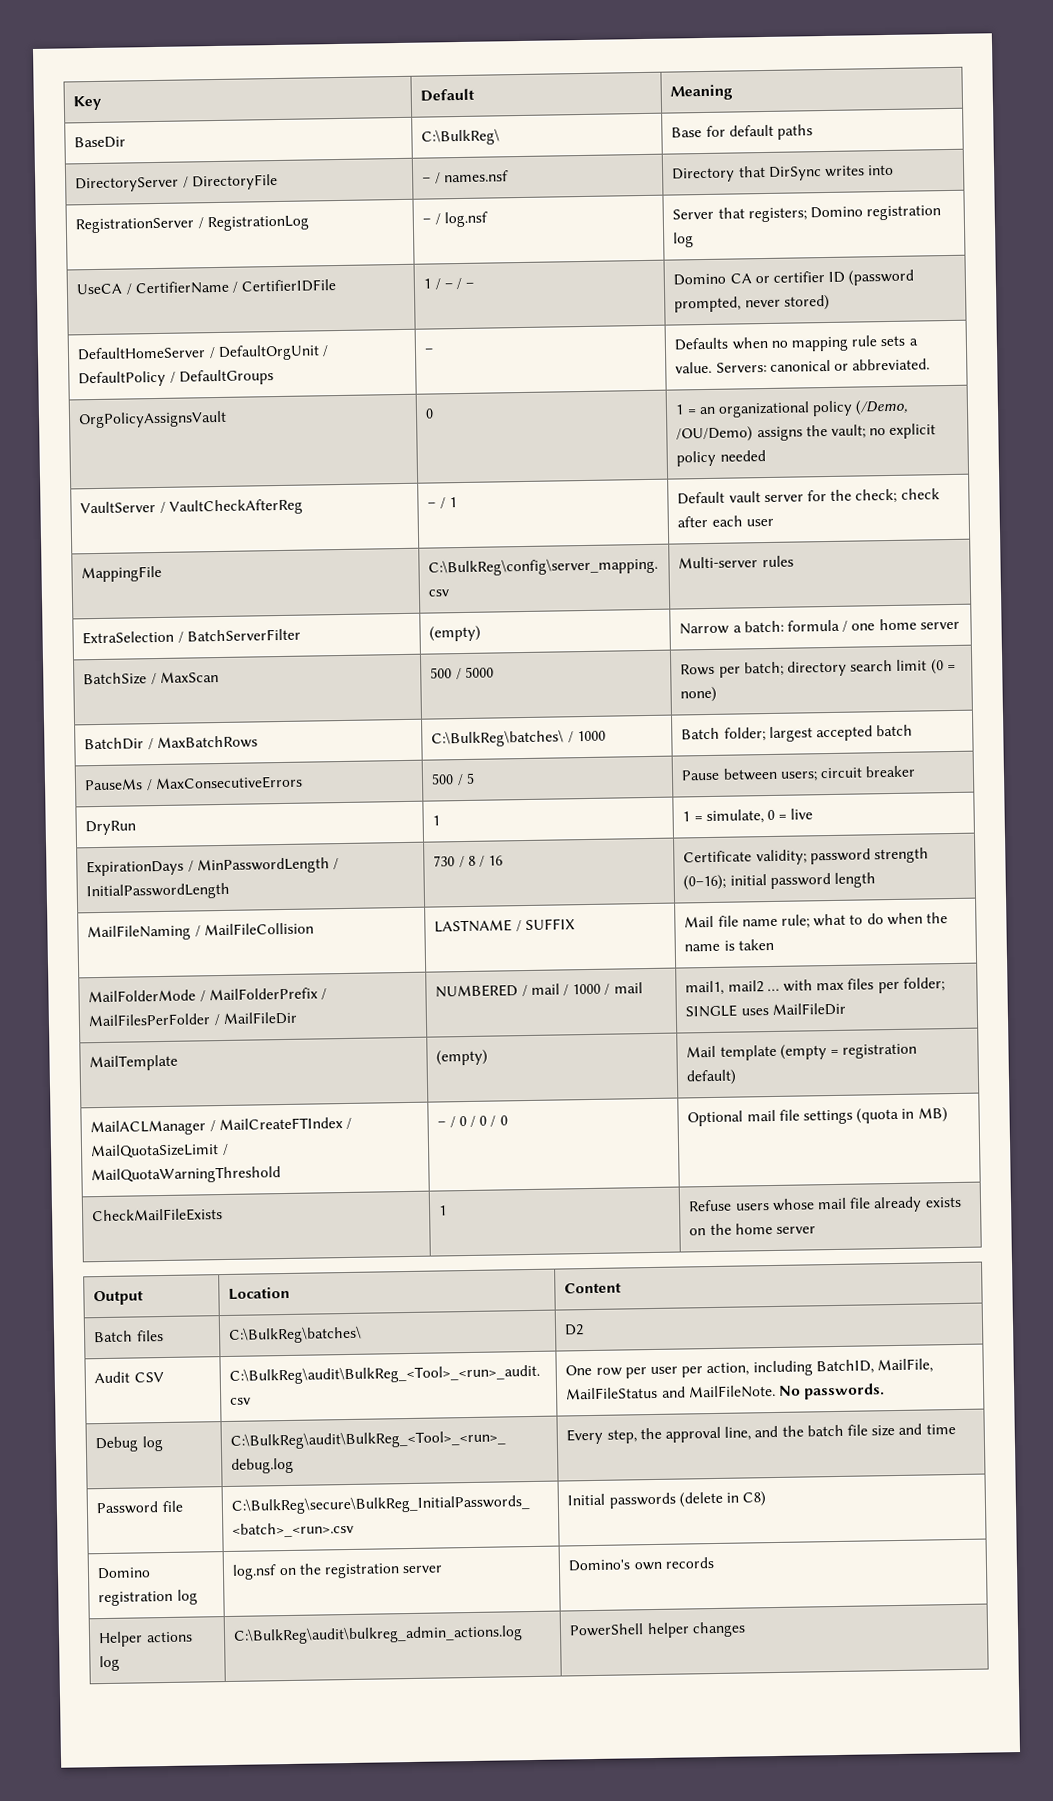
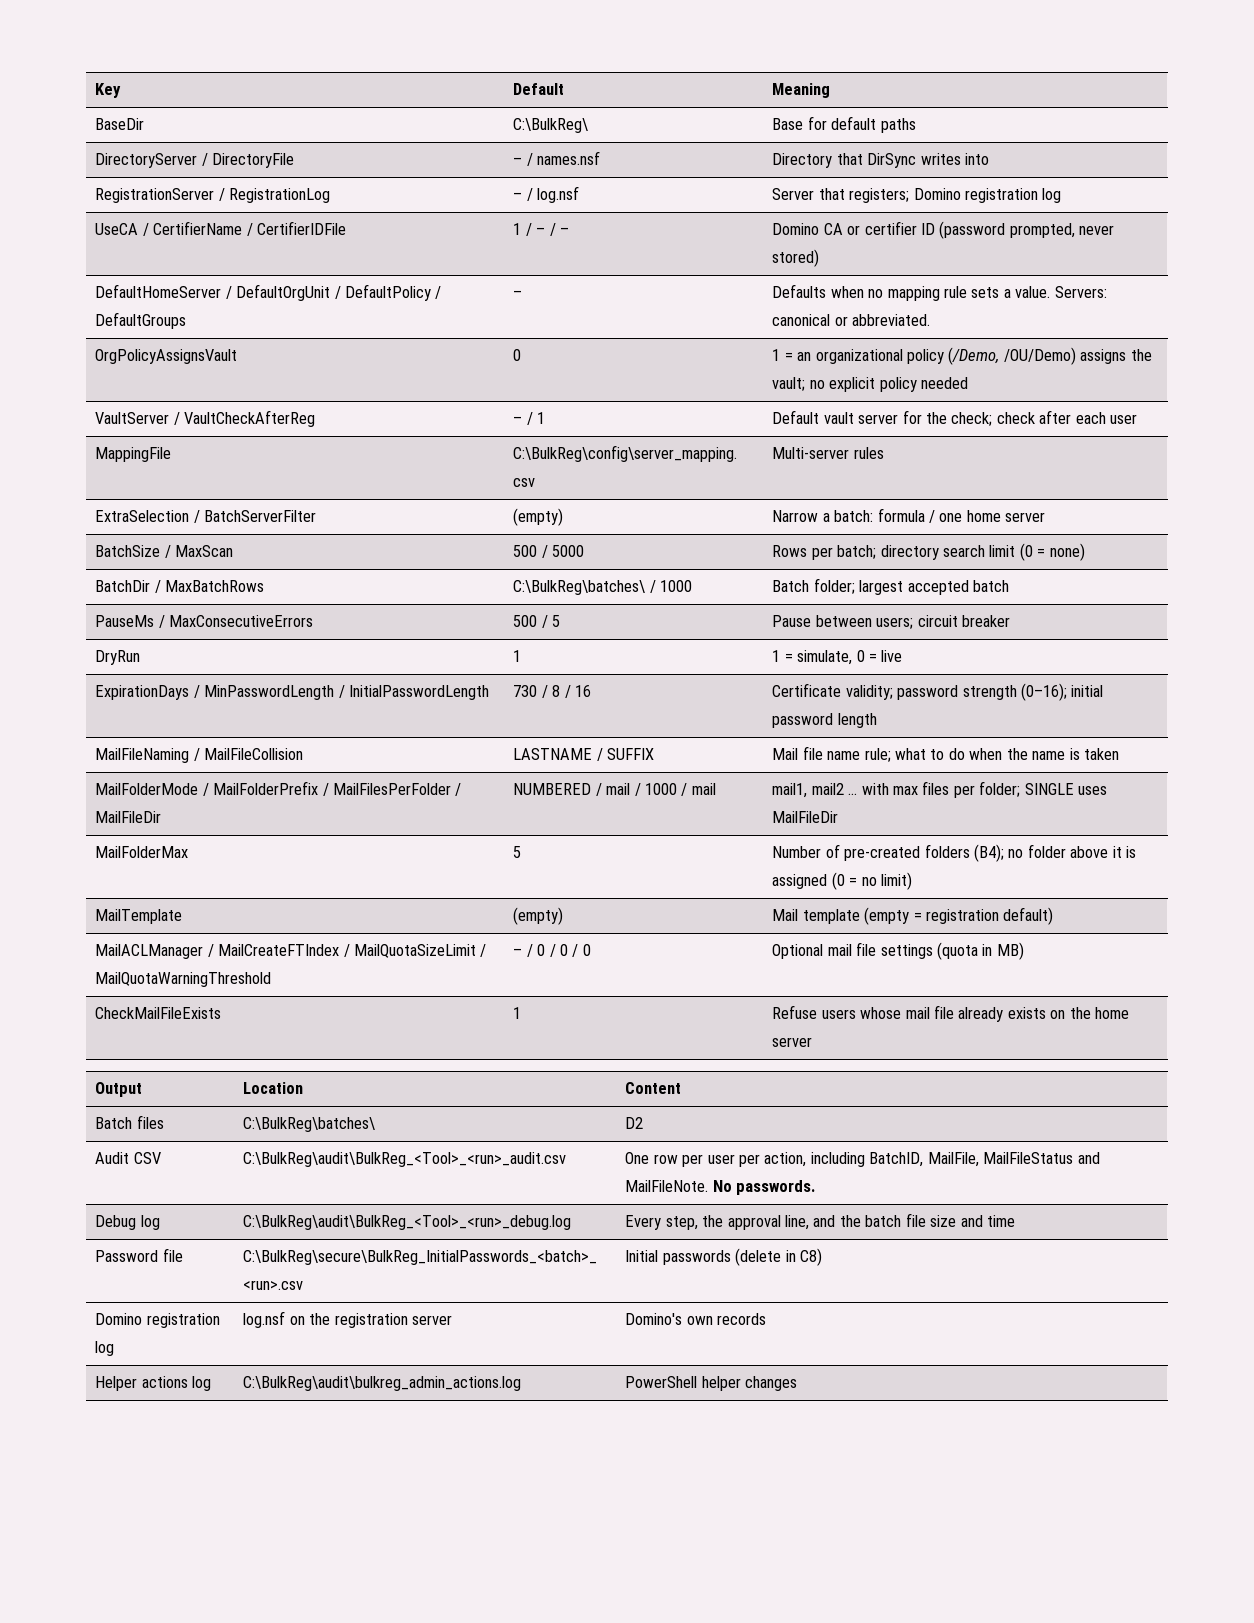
(846, 1009) none -> [95,846,189,858] [513,846,522,858] [772,844,1137,862] [772,872,913,890] // MailFolderMax | 5 | Number of pre-created folders (B4); no folder above it is assigned (0 = no limit)

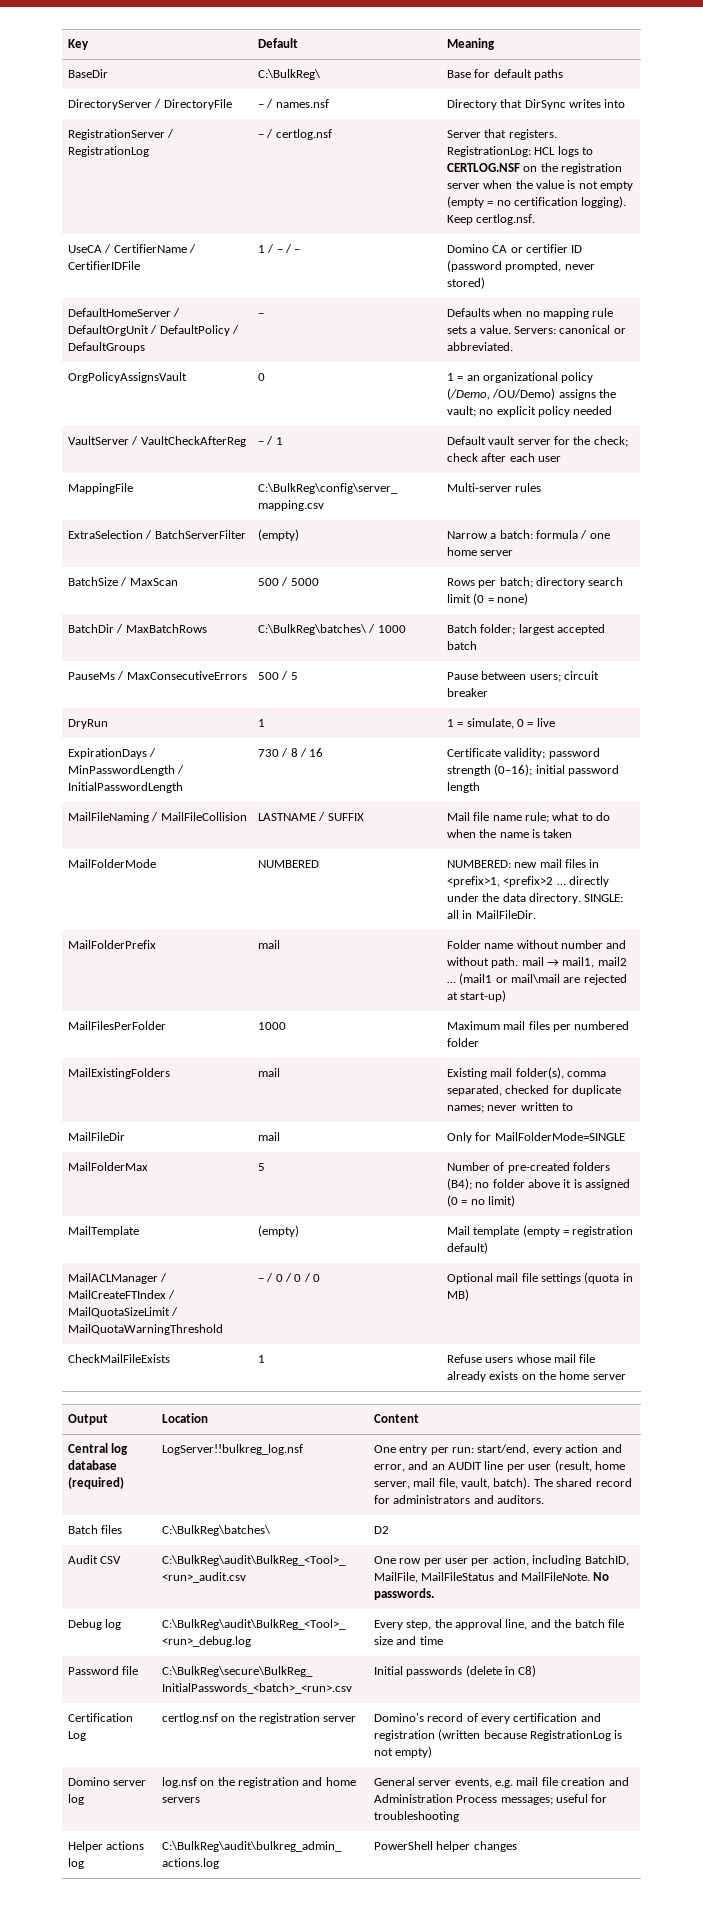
[537,186,580,203] log.nsf -> [275,129,332,140] certlog.nsf
[849,188,1062,203] registers; Domino registration log -> [508,129,557,140] [446,146,594,157] [446,163,623,174] [446,180,634,191] [446,196,627,208] [446,214,536,225] registers. RegistrationLog: HCL logs to CERTLOG.NSF on the registration server when the value is not empty (empty = no certification logging). Keep certlog.nsf.
[202,781,462,796] [95,811,162,823] [513,783,716,796] [772,781,1108,798] [772,811,839,823] / MailFolderPrefix / MailFilesPerFolder / MailFileDir | NUMBERED / mail / 1000 / mail | mail1, mail2 … with max files per folder; SINGLE uses MailFileDir -> [257,860,319,868] [446,859,600,868] [446,876,610,887] [446,893,624,904] [446,910,536,919] [67,940,156,949] [257,940,280,949] [446,940,627,949] [446,957,627,968] [446,973,627,985] [446,990,507,1002] [67,1021,166,1030] [257,1022,286,1030] [446,1021,630,1032] [446,1038,479,1047] [67,1068,170,1079] [257,1068,280,1077] [446,1067,607,1079] [446,1085,622,1096] [446,1102,574,1113] [67,1132,125,1141] [257,1132,280,1141] [446,1132,625,1143] | NUMBERED | NUMBERED: new mail files in <prefix>1, <prefix>2 … directly under the data directory. SINGLE: all in MailFileDir. // MailFolderPrefix | mail | Folder name without number and without path. mail → mail1, mail2 … (mail1 or mail\mail are rejected at start-up) // MailFilesPerFolder | 1000 | Maximum mail files per numbered folder // MailExistingFolders | mail | Existing mail folder(s), comma separated, checked for duplicate names; never written to // MailFileDir | mail | Only for MailFolderMode=SINGLE
(682, 1088) none -> [67,1443,129,1455] [67,1460,117,1470] [67,1477,124,1489] [161,1444,303,1455] [373,1444,622,1455] [373,1460,625,1472] [373,1477,632,1489] [373,1495,545,1504] // Central log database (required) | LogServer!!bulkreg_log.nsf | One entry per run: start/end, every action and error, and an AUDIT line per user (result, home server, mail file, vault, batch). The shared record for administrators and auditors.
[95,1313,220,1328] // Domino registration -> [67,1713,133,1722] [67,1731,86,1741] [161,1713,357,1724] [373,1713,601,1724] [373,1729,623,1741] [373,1746,433,1758] [67,1777,147,1786] // Certification Log | certlog.nsf on the registration server | Domino's record of every certification and registration (written because RegistrationLog is not empty) // Domino server
[412,1315,453,1325] [625,1313,767,1325] server | Domino's own records -> [302,1777,356,1786] [161,1797,200,1803] [373,1777,629,1788] [373,1794,608,1805] [373,1811,459,1822] and home servers | General server events, e.g. mail file creation and Administration Process messages; useful for troubleshooting

